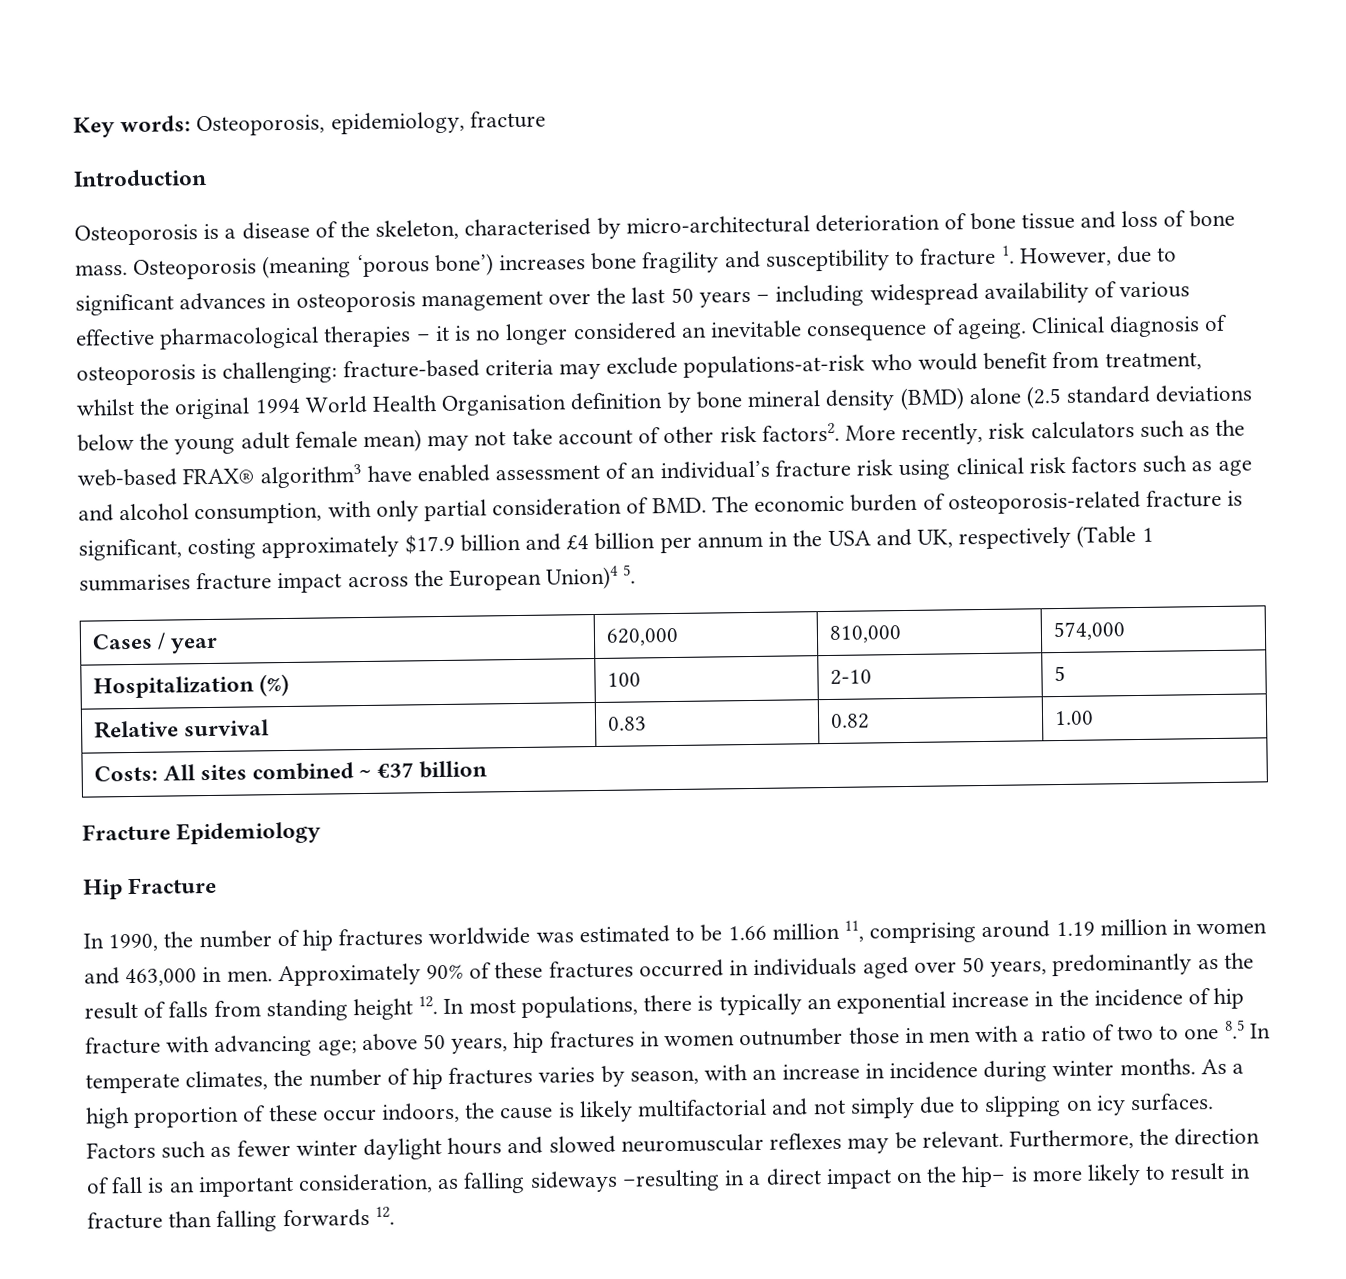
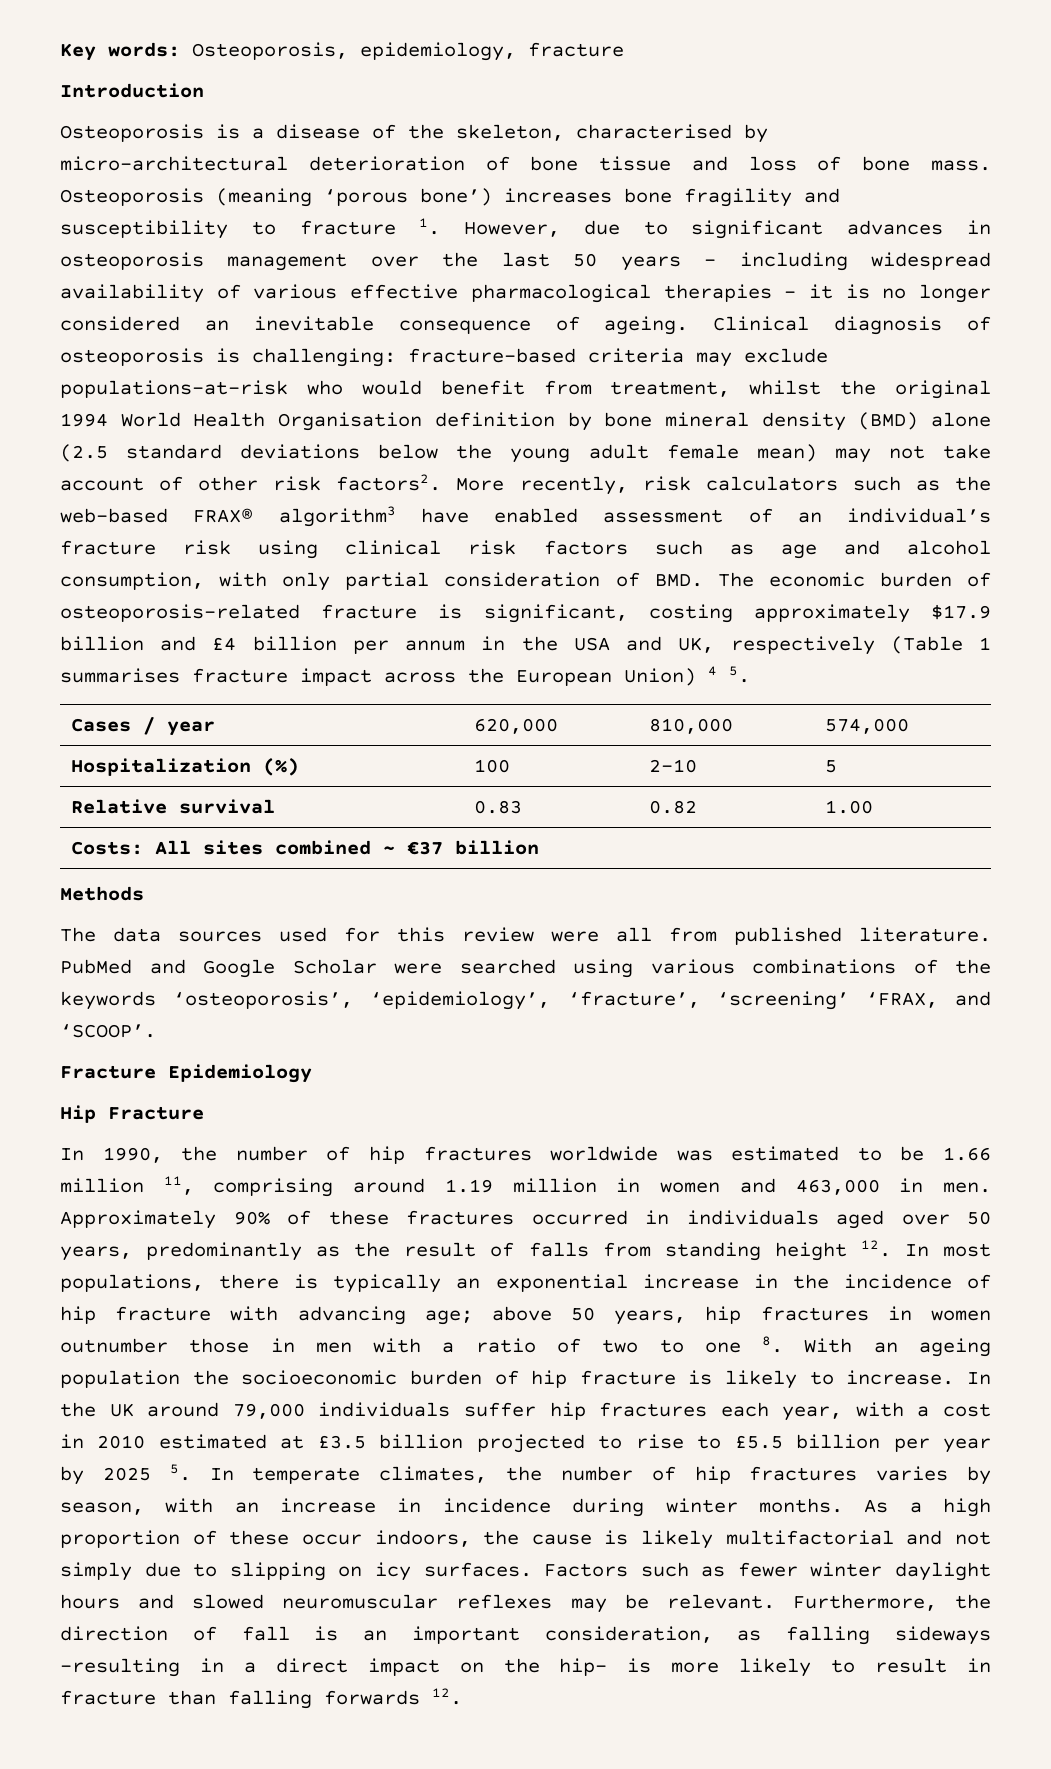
[546,565,620,590] Union)4 -> [624,666,717,686] Union) 4
(487, 769) none -> [60,886,144,901] [60,927,991,945] [60,959,991,978] [60,991,991,1010] [60,1023,156,1038] // Methods // The data sources used for this review were all from published literature. PubMed and Google Scholar were searched using various combinations of the keywords ‘osteoporosis’, ‘epidemiology’, ‘fracture’, ‘screening’ ‘FRAX, and ‘SCOOP’.
[1223,1019,1245,1039] 8.5 -> [762,1336,992,1357] [60,1370,991,1389] [60,1402,992,1421] [60,1434,991,1453] [60,1464,191,1485] 8. With an ageing population the socioeconomic burden of hip fracture is likely to increase. In the UK around 79,000 individuals suffer hip fractures each year, with a cost in 2010 estimated at £3.5 billion projected to rise to £5.5 billion per year by 2025 5.

